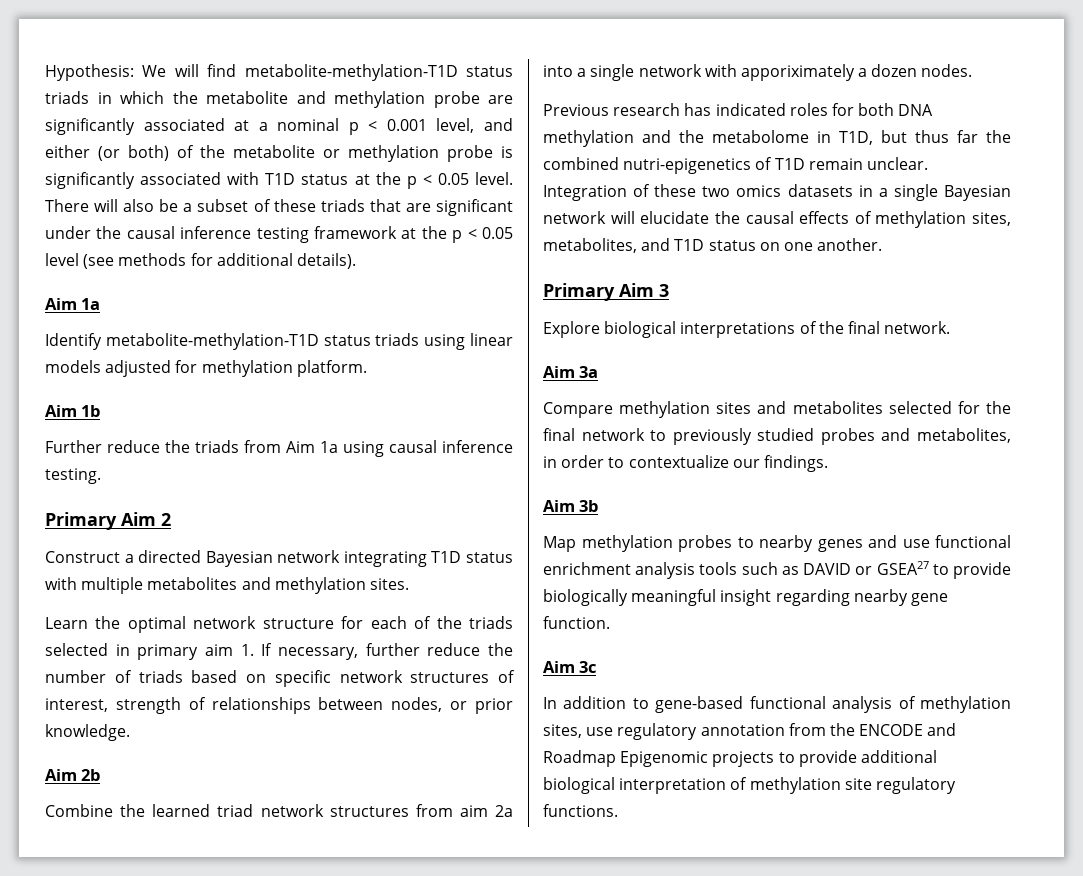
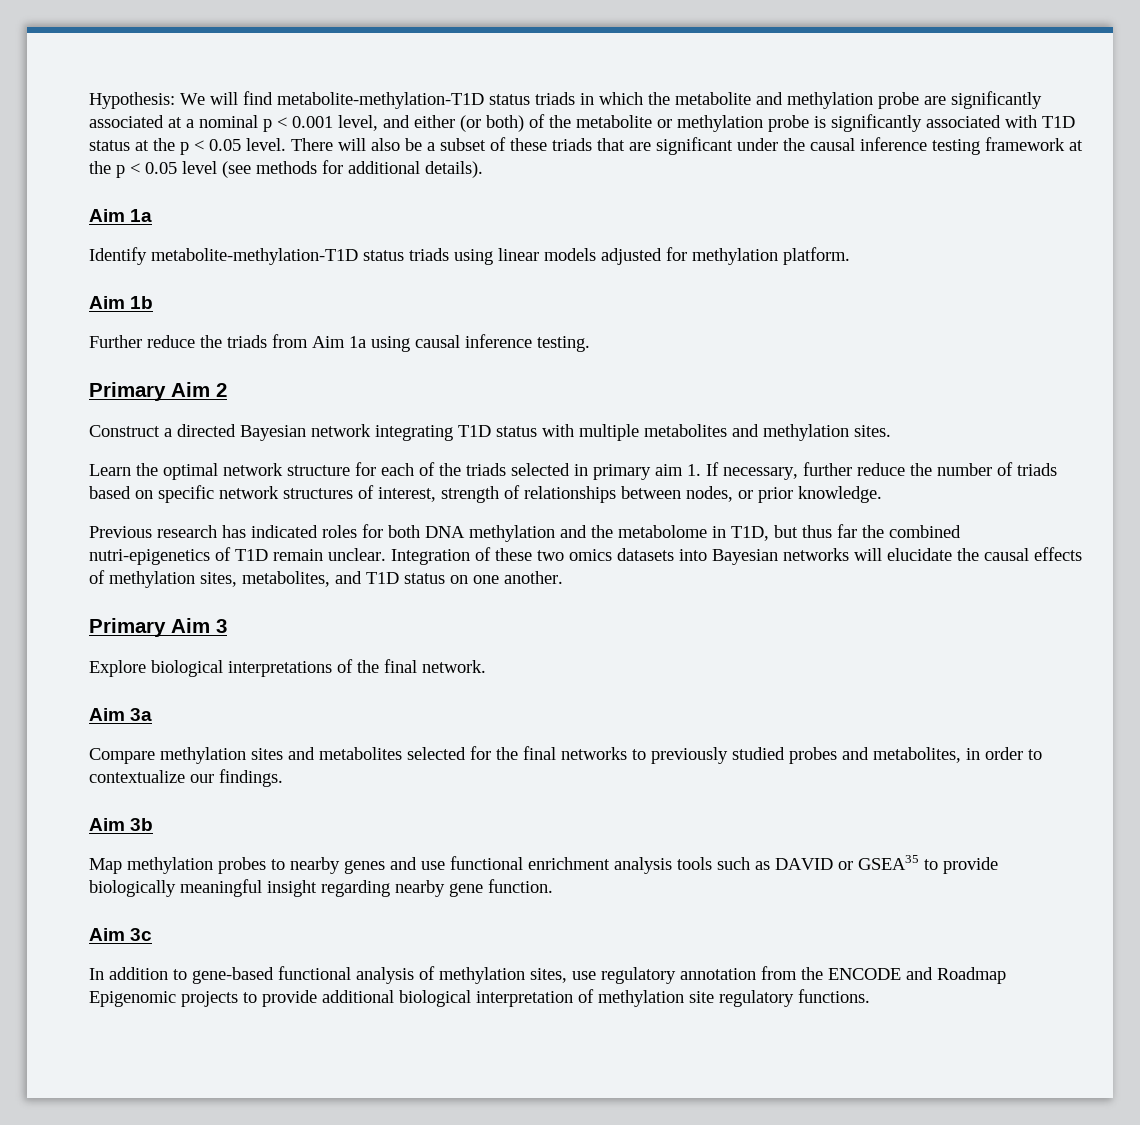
[45,769,101,781] [45,804,513,817] [543,64,973,81] // Aim 2b // Combine the learned triad network structures from aim 2a into a single network with apporiximately a dozen nodes. -> (882, 494) none
[858,184,1011,201] [543,211,606,224] in a single Bayesian network -> [679,548,849,565] into Bayesian networks
[581,428,645,441] network -> [561,747,627,760] networks
[876,561,929,575] GSEA27 -> [858,855,919,870] GSEA35

